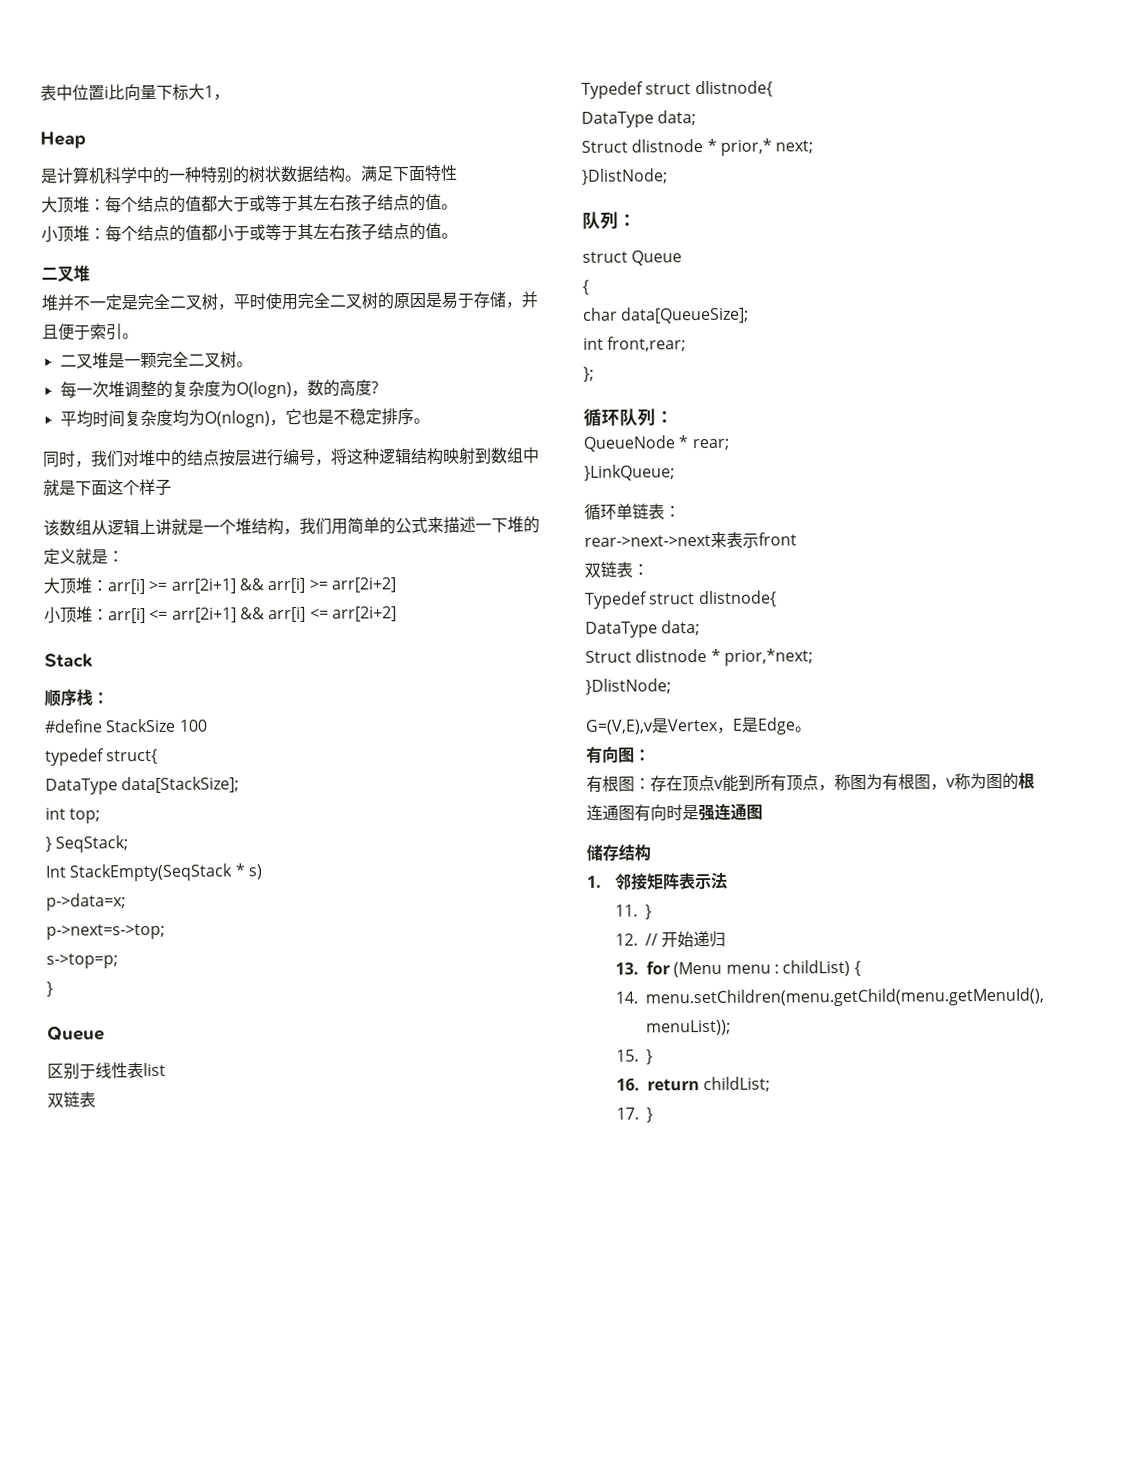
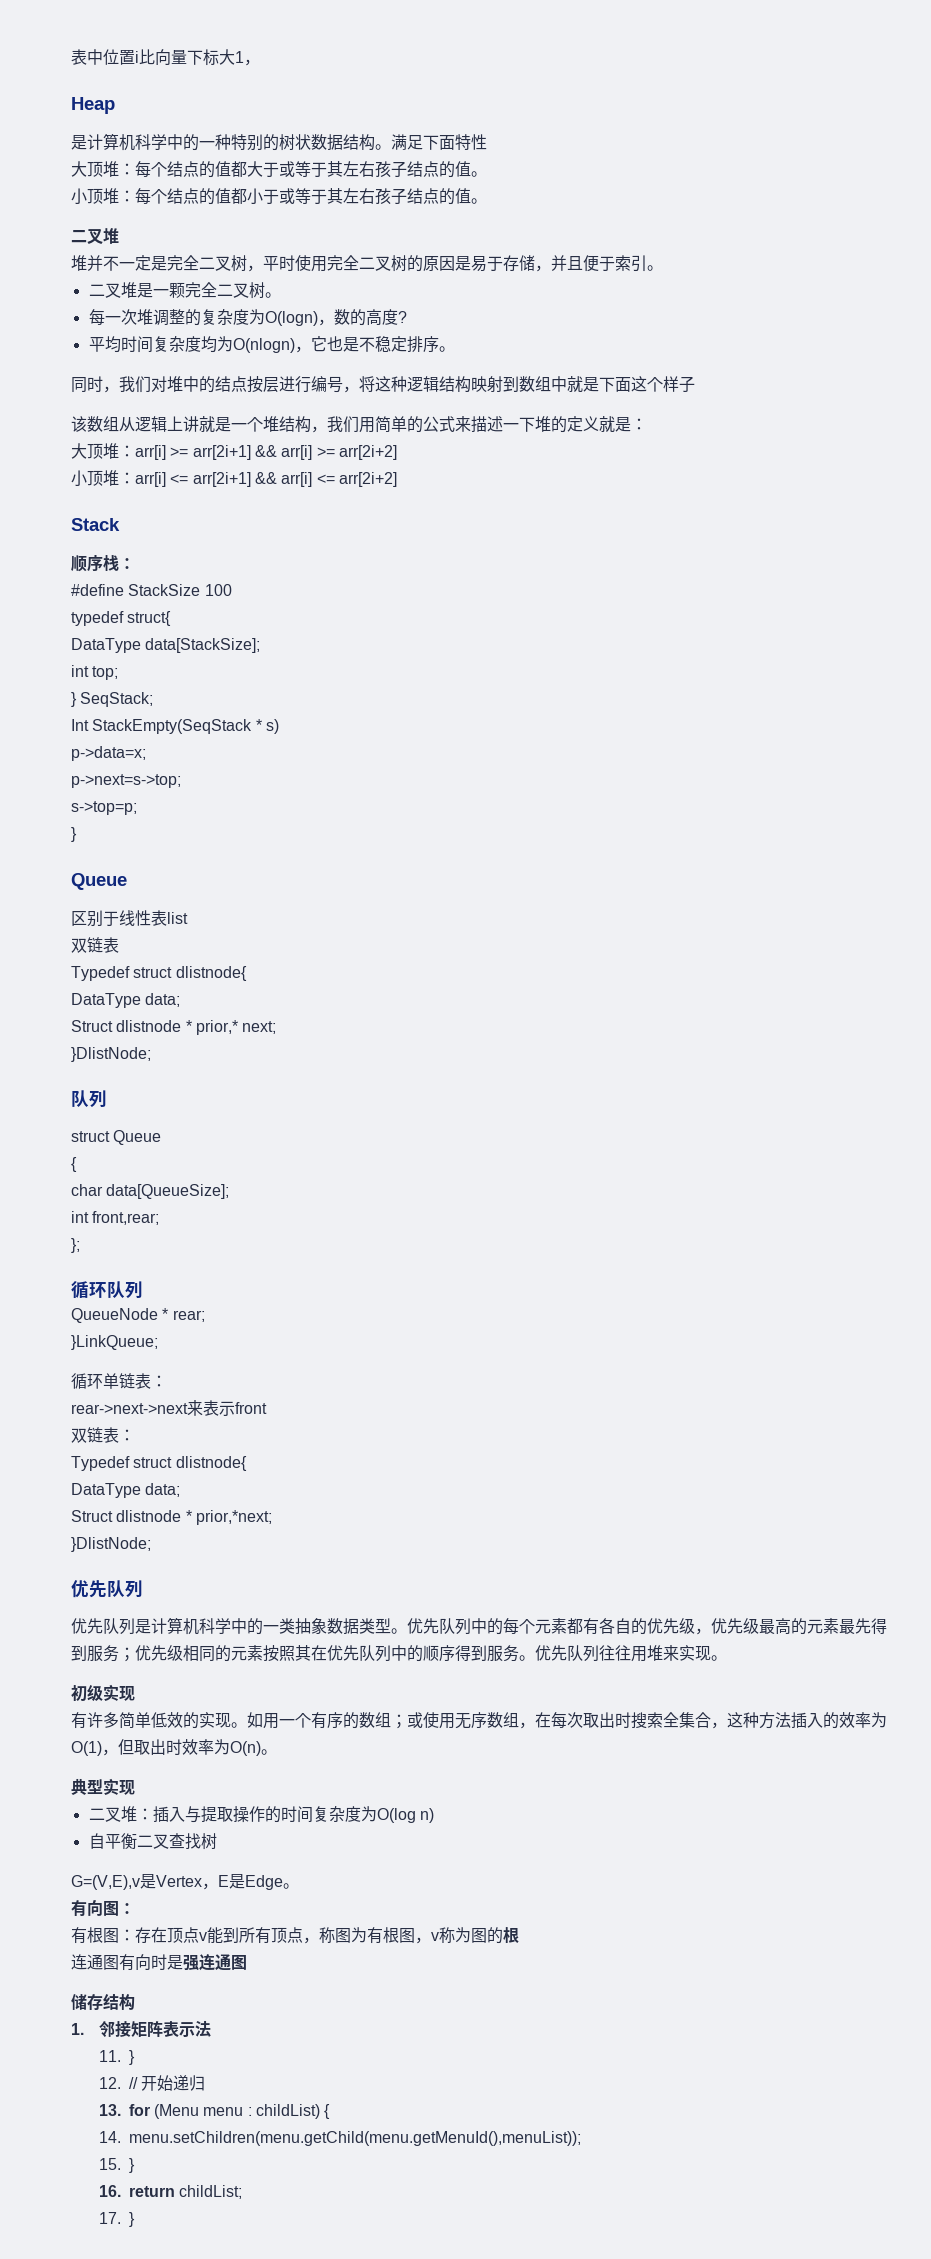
[618,213,637,227] ： -> (107, 1099) none
[655,410,674,424] ： -> (143, 1290) none
(671, 686) none -> [71,1580,143,1598] [71,1617,887,1635] [71,1645,727,1662] [71,1684,135,1702] [71,1712,887,1729] [71,1739,277,1756] [71,1778,135,1795] [88,1806,434,1823] [88,1833,217,1850] // 优先队列 // 优先队列是计算机科学中的一类抽象数据类型。优先队列中的每个元素都有各自的优先级，优先级最高的元素最先得到服务；优先级相同的元素按照其在优先队列中的顺序得到服务。优先队列往往用堆来实现。 // 初级实现 // 有许多简单低效的实现。如用一个有序的数组；或使用无序数组，在每次取出时搜索全集合，这种方法插入的效率为O(1)，但取出时效率为O(n)。 // 典型实现 // 二叉堆：插入与提取操作的时间复杂度为O(log n) // 自平衡二叉查找树

